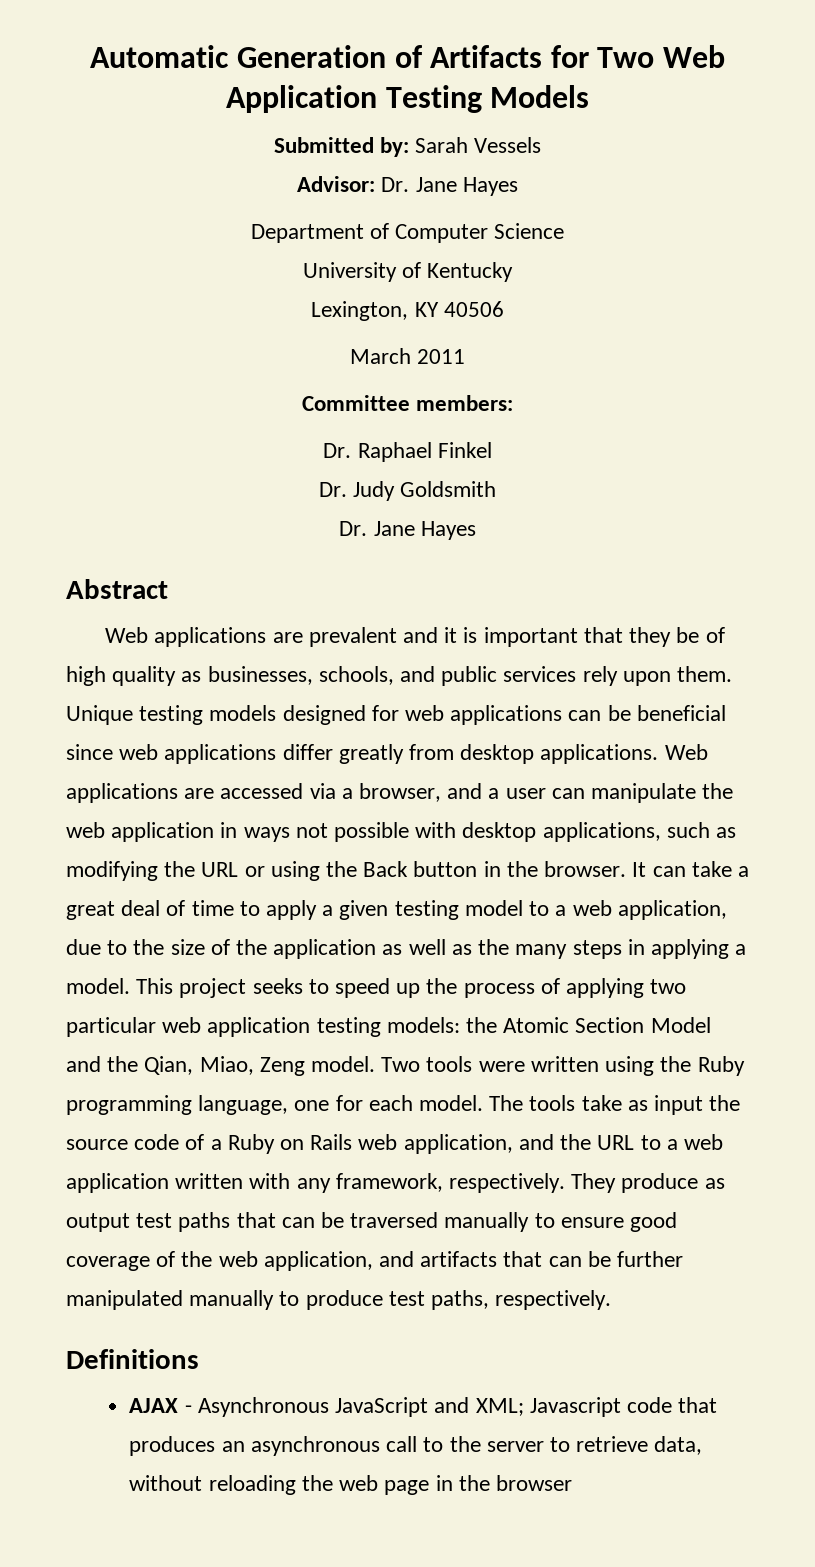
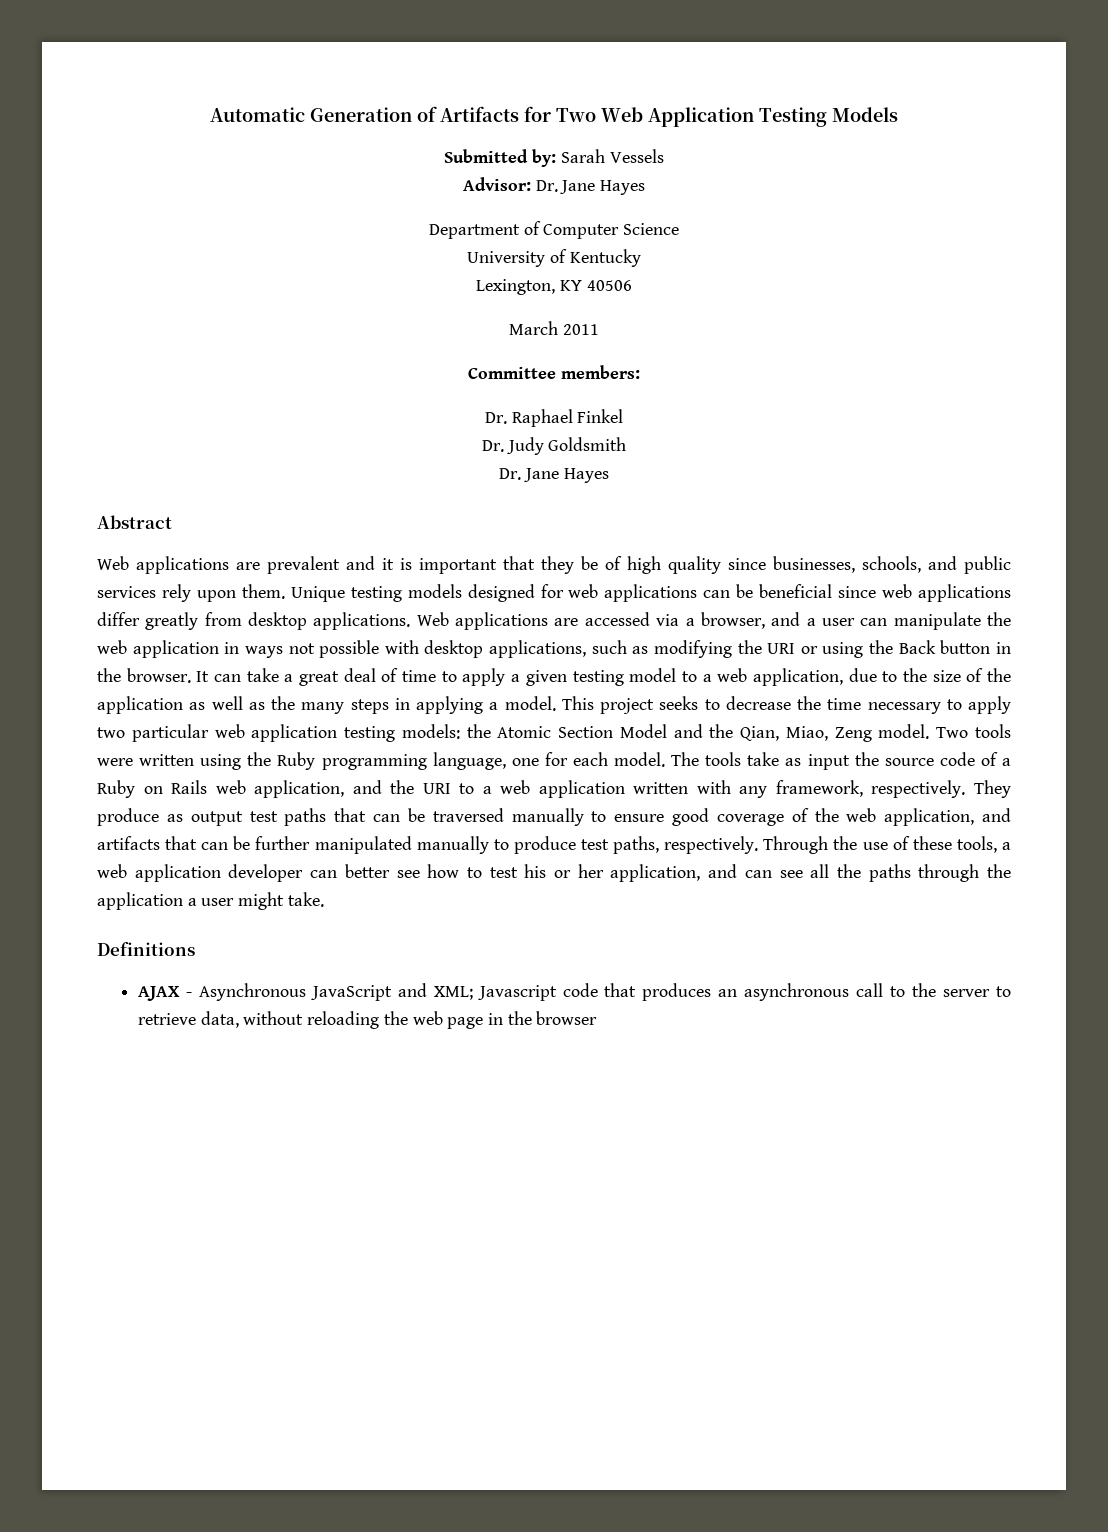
[181,671,202,682] as -> [728,558,766,570] since
[201,862,239,877] URL -> [767,643,796,654] URI
[335,978,645,998] speed up the process of applying -> [725,696,1011,714] decrease the time necessary to apply
[597,1135,635,1150] URL -> [422,783,451,794] URI
(612, 1300) none -> [763,836,1011,854] [97,864,1012,882] [97,892,324,910] Through the use of these tools, a web application developer can better see how to test his or her application, and can see all the paths through the application a user might take.

